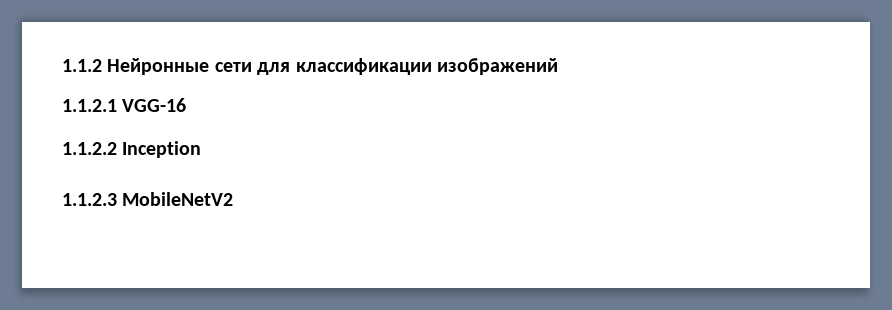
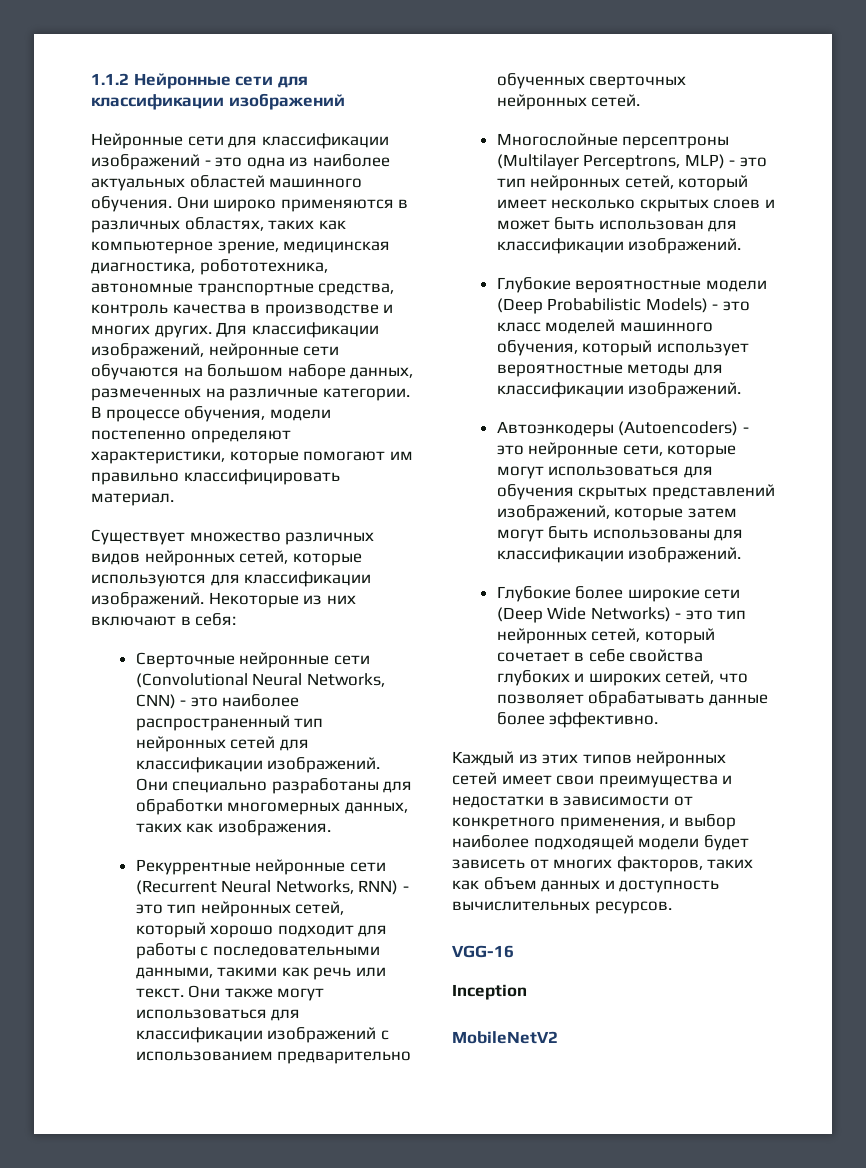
[62,99,117,112] 1.1.2.1 -> [91,133,389,149] [91,154,390,170] [91,175,363,191] [91,196,409,212] [91,217,346,233] [91,241,391,254] [91,259,328,275] [91,283,395,296] [91,304,394,317] [91,322,379,338] [91,343,340,359] [91,364,414,380] [91,388,410,401] [91,406,331,422] [91,430,291,443] [91,451,413,464] [91,469,340,485] [91,493,174,506] [91,529,375,545] [91,550,362,566] [91,571,372,587] [91,592,356,608] [91,613,237,626] [135,652,370,668] [135,673,385,688] [135,694,300,709] [135,715,324,731] [135,736,309,752] [135,757,381,773] [135,778,413,794] [135,799,408,815] [135,820,331,836] [135,859,386,875] [135,880,409,895] [135,901,345,917] [135,922,388,938] [135,943,380,959] [135,967,386,980] [135,985,325,1001] [135,1009,301,1021] [135,1027,389,1043] [135,1051,412,1064] [496,73,687,89] [496,94,641,110] [496,133,730,149] [496,154,767,170] [496,175,749,191] [496,199,775,212] [496,217,738,232] [496,238,742,254] [496,277,767,293] [496,298,750,314] [496,319,713,334] [496,340,749,356] [496,364,723,377] [496,382,742,398] [496,421,749,437] [496,442,737,458] [496,466,713,479] [496,484,775,500] [496,505,737,521] [496,526,744,542] [496,547,742,563] [496,586,741,602] [496,607,747,623] [496,628,715,644] [496,649,704,662] [496,670,748,686] [496,691,768,707] [496,712,659,728] [452,751,727,767] [452,772,733,788] [452,796,693,808] [452,814,736,830] [452,835,749,851] [452,856,754,872] [452,877,720,893] [452,901,672,914] Нейронные сети для классификации изображений - это одна из наиболее актуальных областей машинного обучения. Они широко применяются в различных областях, таких как компьютерное зрение, медицинская диагностика, робототехника, автономные транспортные средства, контроль качества в производстве и многих других. Для классификации изображений, нейронные сети обучаются на большом наборе данных, размеченных на различные категории. В процессе обучения, модели постепенно определяют характеристики, которые помогают им правильно классифицировать материал. // Существует множество различных видов нейронных сетей, которые используются для классификации изображений. Некоторые из них включают в себя: // Сверточные нейронные сети (Convolutional Neural Networks, CNN) - это наиболее распространенный тип нейронных сетей для классификации изображений. Они специально разработаны для обработки многомерных данных, таких как изображения. // Рекуррентные нейронные сети (Recurrent Neural Networks, RNN) - это тип нейронных сетей, который хорошо подходит для работы с последовательными данными, такими как речь или текст. Они также могут использоваться для классификации изображений с использованием предварительно обученных сверточных нейронных сетей. // Многослойные персептроны (Multilayer Perceptrons, MLP) - это тип нейронных сетей, который имеет несколько скрытых слоев и может быть использован для классификации изображений. // Глубокие вероятностные модели (Deep Probabilistic Models) - это класс моделей машинного обучения, который использует вероятностные методы для классификации изображений. // Автоэнкодеры (Autoencoders) - это нейронные сети, которые могут использоваться для обучения скрытых представлений изображений, которые затем могут быть использованы для классификации изображений. // Глубокие более широкие сети (Deep Wide Networks) - это тип нейронных сетей, который сочетает в себе свойства глубоких и широких сетей, что позволяет обрабатывать данные более эффективно. // Каждый из этих типов нейронных сетей имеет свои преимущества и недостатки в зависимости от конкретного применения, и выбор наиболее подходящей модели будет зависеть от многих факторов, таких как объем данных и доступность вычислительных ресурсов. //
[62,142,117,155] 1.1.2.2 -> (514, 951) none
[62,193,117,206] 1.1.2.3 -> (527, 992) none

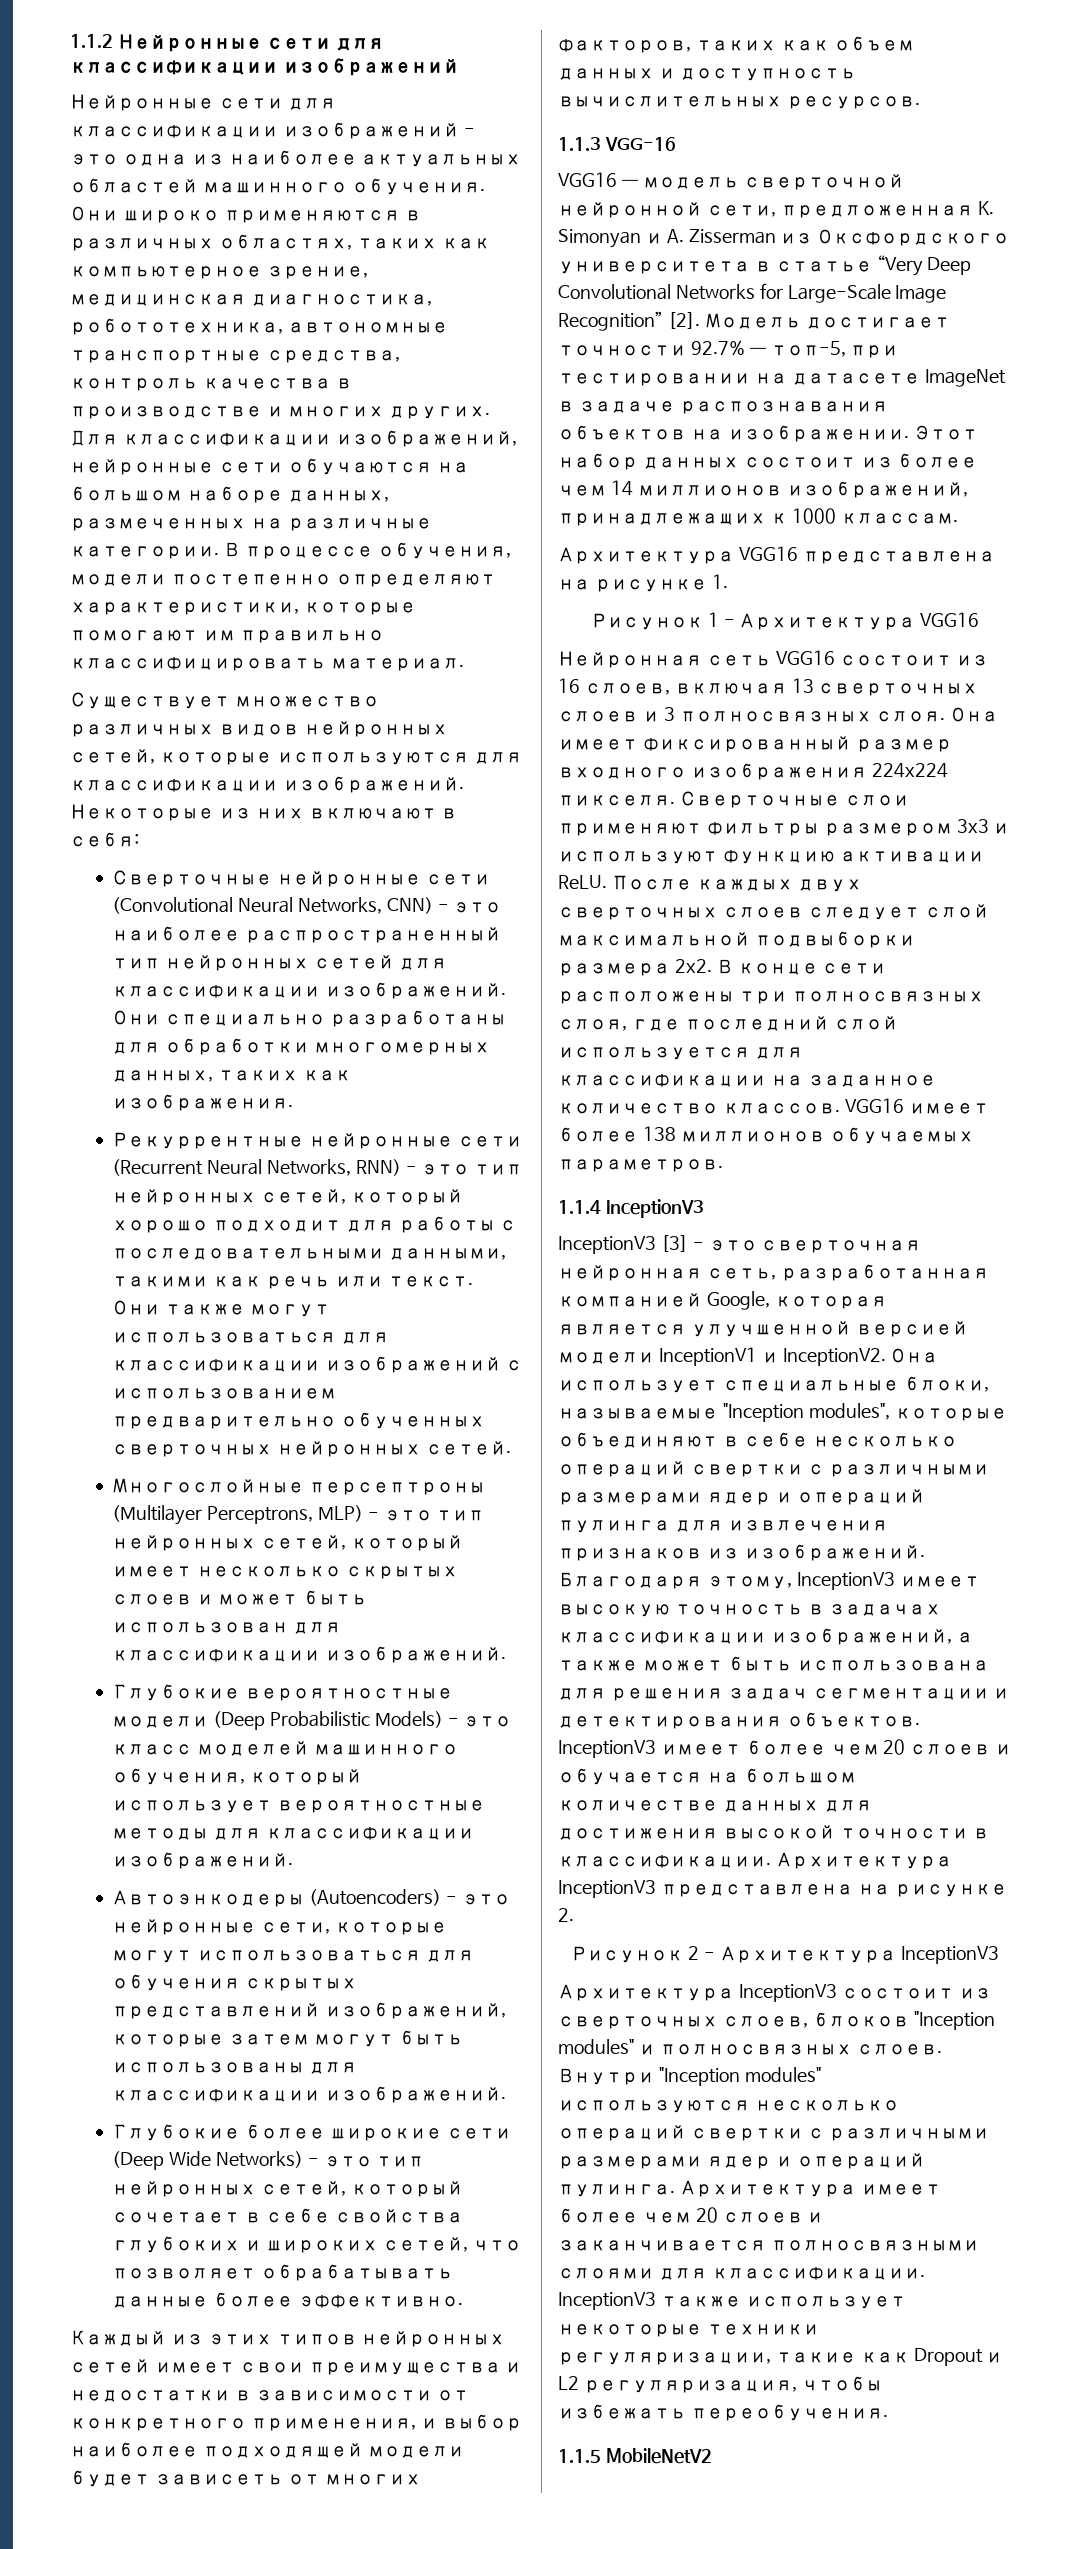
(672, 907) none -> [558,137,601,151] 1.1.3
[452,984,527,1000] Inception // -> [558,172,904,190] [558,201,994,218] [558,229,1010,248] [558,255,972,276] [558,283,947,303] [558,311,950,331] [558,340,899,358] [558,369,1006,387] [558,401,888,414] [558,425,978,442] [558,453,978,470] [558,480,968,498] [558,508,958,526] [558,546,995,564] [558,574,728,592] [590,612,980,630] [558,650,989,668] [558,678,979,696] [558,707,999,722] [558,736,952,752] [558,763,948,780] [558,791,909,808] [558,819,1010,836] [558,850,984,864] [558,875,862,892] [558,904,989,920] [558,931,915,948] [558,959,887,976] [558,991,984,1004] [558,1016,898,1031] [558,1047,803,1060] [558,1074,936,1087] [558,1098,989,1114] [558,1126,974,1144] [558,1159,723,1172] [558,1199,704,1218] [558,1235,922,1254] [558,1264,989,1281] [558,1291,887,1310] [558,1321,968,1337] [558,1347,939,1366] [558,1376,989,1393] [558,1403,1007,1422] [558,1432,957,1448] [558,1461,989,1477] [558,1489,925,1505] [558,1520,888,1533] [558,1544,925,1561] [558,1572,980,1590] [558,1604,941,1617] [558,1628,973,1645] [558,1656,989,1671] [558,1688,1010,1701] [558,1712,920,1729] [558,1739,1012,1758] [558,1768,856,1785] [558,1800,872,1812] [558,1825,989,1840] [558,1852,952,1869] [558,1880,1007,1898] [558,1908,574,1922] [571,1946,999,1964] [558,1984,991,2002] [558,2011,995,2030] [558,2039,942,2055] [558,2067,821,2086] [558,2100,899,2113] [558,2125,989,2141] [558,2153,925,2169] [558,2180,941,2197] [558,2207,824,2223] [558,2240,979,2251] [558,2267,925,2280] [558,2292,906,2310] [558,2324,819,2337] [558,2348,1003,2366] [558,2376,882,2393] [558,2404,888,2421] [558,2449,601,2463] VGG16 — модель сверточной нейронной сети, предложенная K. Simonyan и A. Zisserman из Оксфордского университета в статье “Very Deep Convolutional Networks for Large-Scale Image Recognition” [2]. Модель достигает точности 92.7% — топ-5, при тестировании на датасете ImageNet в задаче распознавания объектов на изображении. Этот набор данных состоит из более чем 14 миллионов изображений, принадлежащих к 1000 классам. // Архитектура VGG16 представлена на рисунке 1. // Рисунок 1 - Архитектура VGG16 // Нейронная сеть VGG16 состоит из 16 слоев, включая 13 сверточных слоев и 3 полносвязных слоя. Она имеет фиксированный размер входного изображения 224x224 пикселя. Сверточные слои применяют фильтры размером 3x3 и используют функцию активации ReLU. После каждых двух сверточных слоев следует слой максимальной подвыборки размера 2x2. В конце сети расположены три полносвязных слоя, где последний слой используется для классификации на заданное количество классов. VGG16 имеет более 138 миллионов обучаемых параметров. // 1.1.4 InceptionV3 // InceptionV3 [3] - это сверточная нейронная сеть, разработанная компанией Google, которая является улучшенной версией модели InceptionV1 и InceptionV2. Она использует специальные блоки, называемые "Inception modules", которые объединяют в себе несколько операций свертки с различными размерами ядер и операций пулинга для извлечения признаков из изображений. Благодаря этому, InceptionV3 имеет высокую точность в задачах классификации изображений, а также может быть использована для решения задач сегментации и детектирования объектов. InceptionV3 имеет более чем 20 слоев и обучается на большом количестве данных для достижения высокой точности в классификации. Архитектура InceptionV3 представлена на рисунке 2. // Рисунок 2 - Архитектура InceptionV3 // Архитектура InceptionV3 состоит из сверточных слоев, блоков "Inception modules" и полносвязных слоев. Внутри "Inception modules" используются несколько операций свертки с различными размерами ядер и операций пулинга. Архитектура имеет более чем 20 слоев и заканчивается полносвязными слоями для классификации. InceptionV3 также использует некоторые техники регуляризации, такие как Dropout и L2 регуляризация, чтобы избежать переобучения. // 1.1.5

